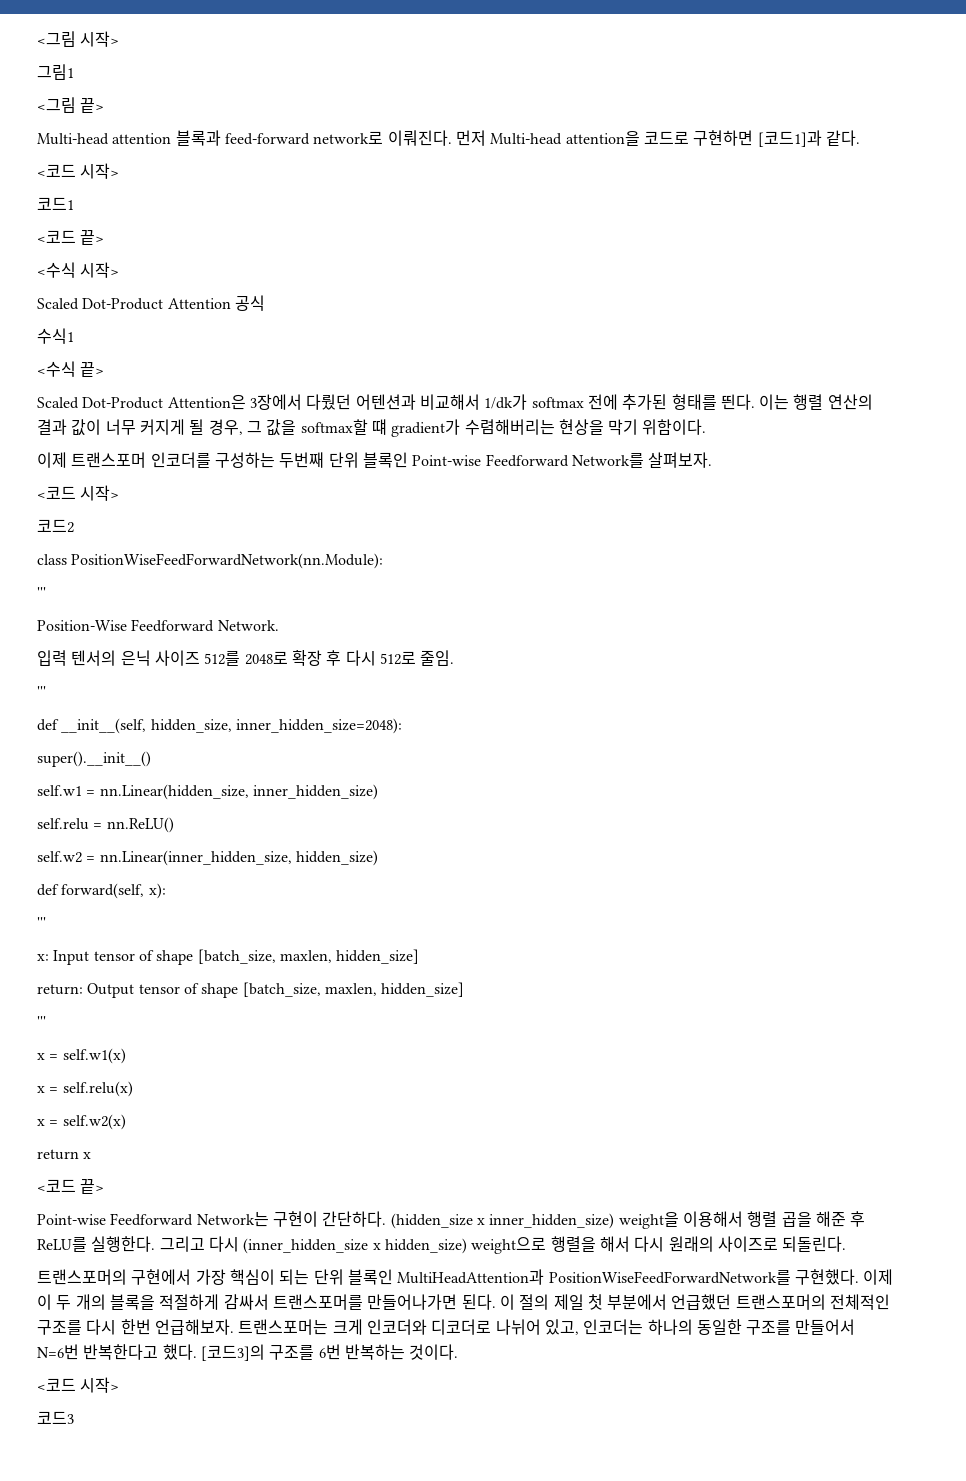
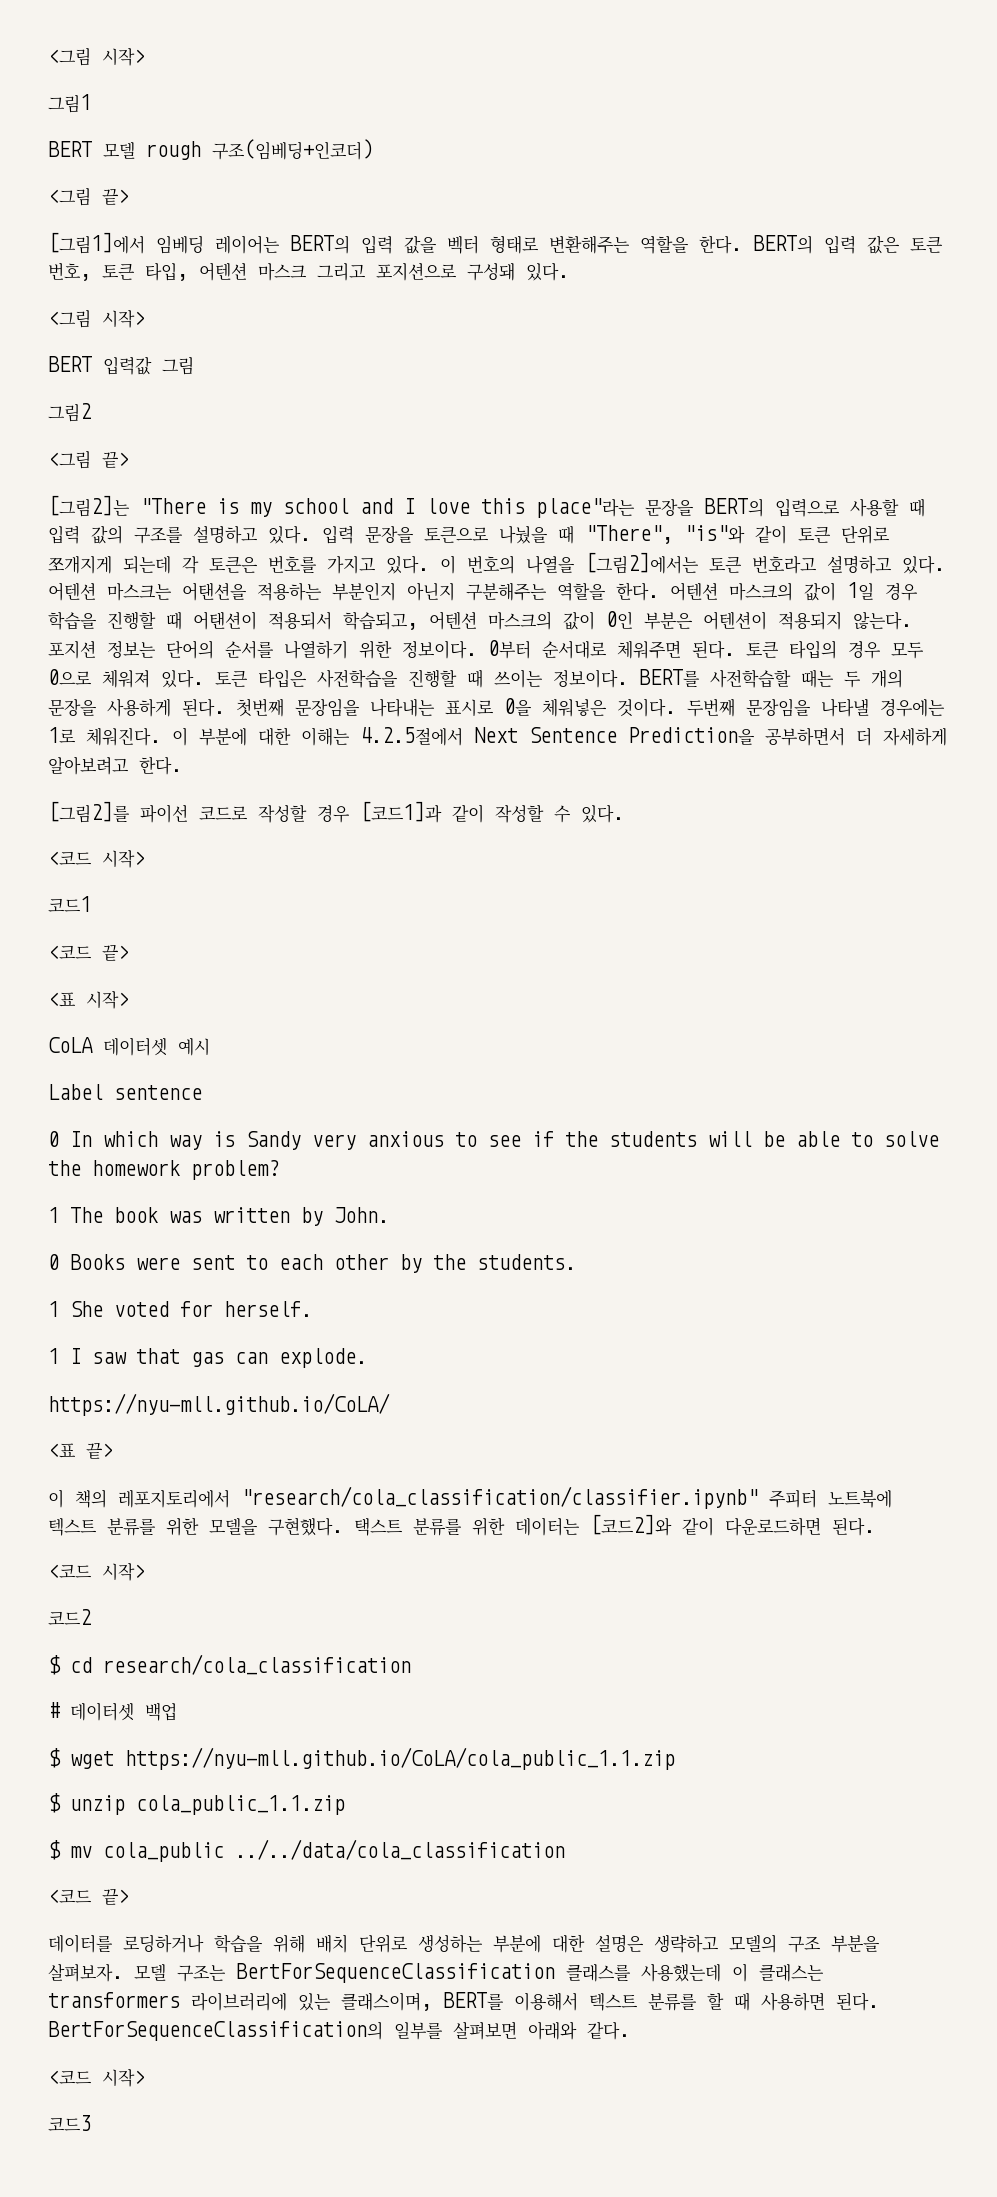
[37,97,105,113] [37,130,860,147] <그림 끝> // Multi-head attention 블록과 feed-forward network로 이뤄진다. 먼저 Multi-head attention을 코드로 구현하면 [코드1]과 같다. -> [48,139,373,160] [48,187,129,206] [48,232,943,254] [48,262,569,281] [48,309,145,328] [48,356,194,375] [48,403,91,422] [48,450,129,469] [48,495,925,518] [48,525,890,544] [48,552,945,574] [48,582,918,601] [48,611,912,630] [48,640,924,659] [48,669,903,688] [48,698,945,717] [48,727,947,746] [48,756,182,775] [48,801,624,823] BERT 모델 rough 구조(임베딩+인코더) // <그림 끝> // [그림1]에서 임베딩 레이어는 BERT의 입력 값을 벡터 형태로 변환해주는 역할을 한다. BERT의 입력 값은 토큰 번호, 토큰 타입, 어텐션 마스크 그리고 포지션으로 구성돼 있다. // <그림 시작> // BERT 입력값 그림 // 그림2 // <그림 끝> // [그림2]는 "There is my school and I love this place"라는 문장을 BERT의 입력으로 사용할 때 입력 값의 구조를 설명하고 있다. 입력 문장을 토큰으로 나눴을 때 "There", "is"와 같이 토큰 단위로 쪼개지게 되는데 각 토큰은 번호를 가지고 있다. 이 번호의 나열을 [그림2]에서는 토큰 번호라고 설명하고 있다. 어텐션 마스크는 어탠션을 적용하는 부분인지 아닌지 구분해주는 역할을 한다. 어텐션 마스크의 값이 1일 경우 학습을 진행할 때 어탠션이 적용되서 학습되고, 어텐션 마스크의 값이 0인 부분은 어텐션이 적용되지 않는다. 포지션 정보는 단어의 순서를 나열하기 위한 정보이다. 0부터 순서대로 체워주면 된다. 토큰 타입의 경우 모두 0으로 체워져 있다. 토큰 타입은 사전학습을 진행할 때 쓰이는 정보이다. BERT를 사전학습할 때는 두 개의 문장을 사용하게 된다. 첫번째 문장임을 나타내는 표시로 0을 체워넣은 것이다. 두번째 문장임을 나타낼 경우에는 1로 체워진다. 이 부분에 대한 이해는 4.2.5절에서 Next Sentence Prediction을 공부하면서 더 자세하게 알아보려고 한다. // [그림2]를 파이선 코드로 작성할 경우 [코드1]과 같이 작성할 수 있다.
[37,262,120,278] [37,295,265,311] [37,328,74,344] [37,361,105,377] [37,394,873,410] [37,419,707,437] [37,452,713,468] [37,485,120,501] [37,519,74,533] [37,553,384,569] [37,587,46,598] [37,619,279,632] [37,650,455,666] [37,686,46,697] [37,718,402,734] [37,751,151,767] [37,784,378,800] [37,817,174,833] [37,850,378,866] [37,883,166,899] [37,917,46,928] [37,949,420,965] [37,982,465,998] [37,1016,46,1027] [37,1048,126,1064] [37,1081,133,1097] [37,1114,126,1130] [37,1149,92,1160] [37,1179,105,1194] [37,1211,866,1229] [37,1236,847,1254] [37,1269,894,1285] [37,1294,891,1310] [37,1319,856,1335] [37,1344,459,1361] <수식 시작> // Scaled Dot-Product Attention 공식 // 수식1 // <수식 끝> // Scaled Dot-Product Attention은 3장에서 다뤘던 어텐션과 비교해서 1/dk가 softmax 전에 추가된 형태를 띈다. 이는 행렬 연산의 결과 값이 너무 커지게 될 경우, 그 값을 softmax할 떄 gradient가 수렴해버리는 현상을 막기 위함이다. // 이제 트랜스포머 인코더를 구성하는 두번째 단위 블록인 Point-wise Feedforward Network를 살펴보자. // <코드 시작> // 코드2 // class PositionWiseFeedForwardNetwork(nn.Module): // ''' // Position-Wise Feedforward Network. // 입력 텐서의 은닉 사이즈 512를 2048로 확장 후 다시 512로 줄임. // ''' // def __init__(self, hidden_size, inner_hidden_size=2048): // super().__init__() // self.w1 = nn.Linear(hidden_size, inner_hidden_size) // self.relu = nn.ReLU() // self.w2 = nn.Linear(inner_hidden_size, hidden_size) // def forward(self, x): // ''' // x: Input tensor of shape [batch_size, maxlen, hidden_size] // return: Output tensor of shape [batch_size, maxlen, hidden_size] // ''' // x = self.w1(x) // x = self.relu(x) // x = self.w2(x) // return x // <코드 끝> // Point-wise Feedforward Network는 구현이 간단하다. (hidden_size x inner_hidden_size) weight을 이용해서 행렬 곱을 해준 후 ReLU를 실행한다. 그리고 다시 (inner_hidden_size x hidden_size) weight으로 행렬을 해서 다시 원래의 사이즈로 되돌린다. // 트랜스포머의 구현에서 가장 핵심이 되는 단위 블록인 MultiHeadAttention과 PositionWiseFeedForwardNetwork를 구현했다. 이제 이 두 개의 블록을 적절하게 감싸서 트랜스포머를 만들어나가면 된다. 이 절의 제일 첫 부분에서 언급했던 트랜스포머의 전체적인 구조를 다시 한번 언급해보자. 트랜스포머는 크게 인코더와 디코더로 나뉘어 있고, 인코더는 하나의 동일한 구조를 만들어서 N=6번 반복한다고 했다. [코드3]의 구조를 6번 반복하는 것이다. -> [48,991,129,1009] [48,1037,210,1056] [48,1084,202,1100] [48,1131,939,1150] [48,1160,279,1180] [48,1207,389,1226] [48,1254,576,1273] [48,1301,312,1317] [48,1348,367,1368] [48,1393,390,1416] [48,1442,113,1459] [48,1486,892,1509] [48,1514,875,1536] [48,1563,145,1581] [48,1609,91,1625] [48,1654,411,1675] [48,1702,177,1721] [48,1747,675,1770] [48,1793,345,1815] [48,1839,565,1862] [48,1888,129,1905] [48,1934,880,1953] [48,1963,824,1983] [48,1992,879,2011] [48,2021,630,2041] <표 시작> // CoLA 데이터셋 예시 // Label sentence // 0 In which way is Sandy very anxious to see if the students will be able to solve the homework problem? // 1 The book was written by John. // 0 Books were sent to each other by the students. // 1 She voted for herself. // 1 I saw that gas can explode. // https://nyu-mll.github.io/CoLA/ // <표 끝> // 이 책의 레포지토리에서 "research/cola_classification/classifier.ipynb" 주피터 노트북에 텍스트 분류를 위한 모델을 구현했다. 택스트 분류를 위한 데이터는 [코드2]와 같이 다운로드하면 된다. // <코드 시작> // 코드2 // $ cd research/cola_classification // # 데이터셋 백업 // $ wget https://nyu-mll.github.io/CoLA/cola_public_1.1.zip // $ unzip cola_public_1.1.zip // $ mv cola_public ../../data/cola_classification // <코드 끝> // 데이터를 로딩하거나 학습을 위해 배치 단위로 생성하는 부분에 대한 설명은 생략하고 모델의 구조 부분을 살펴보자. 모델 구조는 BertForSequenceClassification 클래스를 사용했는데 이 클래스는 transformers 라이브러리에 있는 클래스이며, BERT를 이용해서 텍스트 분류를 할 때 사용하면 된다. BertForSequenceClassification의 일부를 살펴보면 아래와 같다.

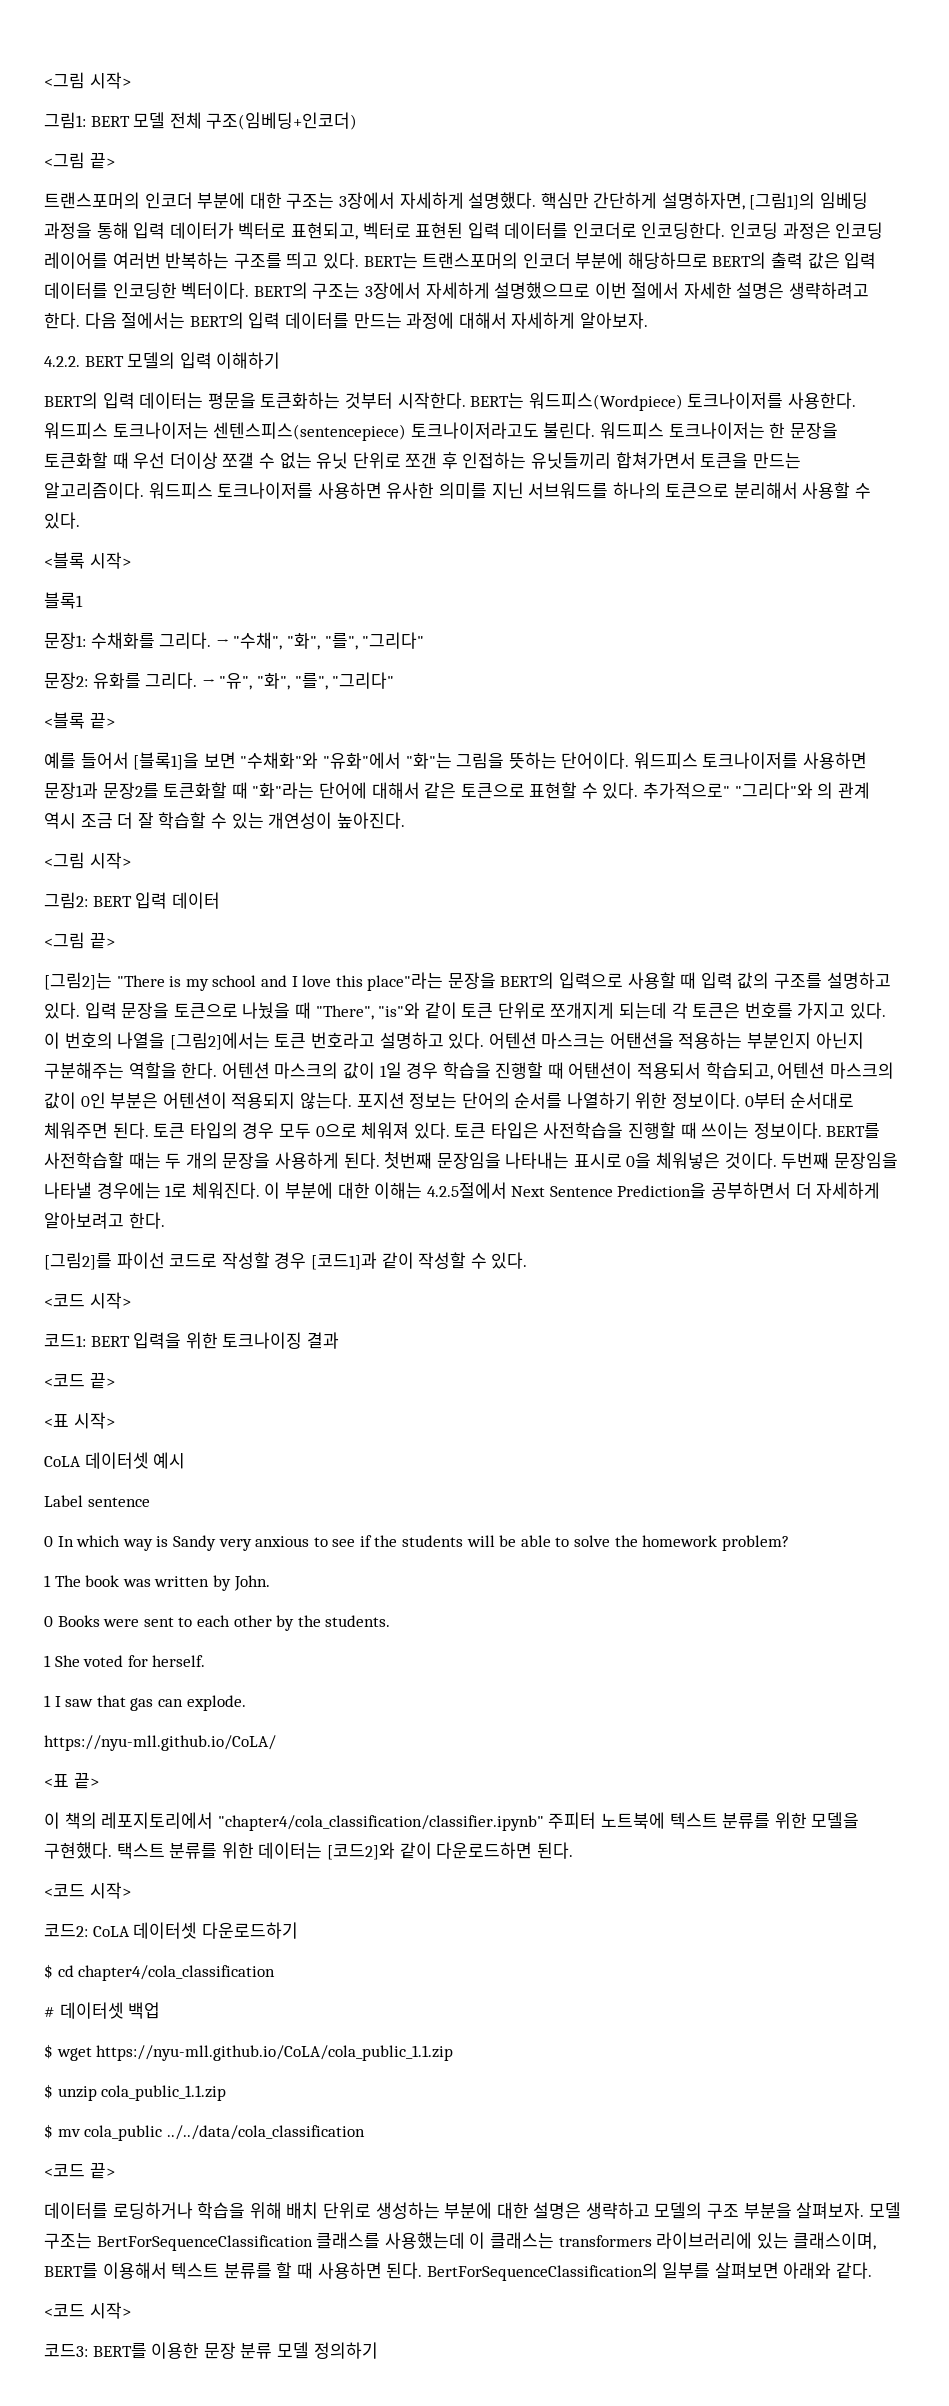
[48,47,145,66] [48,94,91,113] <그림 시작> // 그림1 // -> [44,72,131,89] [44,112,86,129] <그림 시작> // 그림1:
[146,141,201,160] rough -> [169,112,202,129] 전체
[48,232,943,254] [48,262,569,281] [48,309,145,328] [48,356,194,375] [48,403,91,422] [그림1]에서 임베딩 레이어는 BERT의 입력 값을 벡터 형태로 변환해주는 역할을 한다. BERT의 입력 값은 토큰 번호, 토큰 타입, 어텐션 마스크 그리고 포지션으로 구성돼 있다. // <그림 시작> // BERT 입력값 그림 // 그림2 -> [44,192,869,210] [44,222,884,240] [44,252,877,269] [44,282,870,299] [44,312,648,329] [44,352,281,369] [44,392,856,411] [44,422,838,441] [44,452,801,469] [44,482,872,499] [44,512,80,529] [44,552,131,569] [44,592,83,609] [44,632,425,650] [44,672,395,690] [44,712,115,729] [44,752,868,770] [44,782,870,799] [44,812,405,829] [44,852,131,869] [44,892,220,909] 트랜스포머의 인코더 부분에 대한 구조는 3장에서 자세하게 설명했다. 핵심만 간단하게 설명하자면, [그림1]의 임베딩 과정을 통해 입력 데이터가 벡터로 표현되고, 벡터로 표현된 입력 데이터를 인코더로 인코딩한다. 인코딩 과정은 인코딩 레이어를 여러번 반복하는 구조를 띄고 있다. BERT는 트랜스포머의 인코더 부분에 해당하므로 BERT의 출력 값은 입력 데이터를 인코딩한 벡터이다. BERT의 구조는 3장에서 자세하게 설명했으므로 이번 절에서 자세한 설명은 생략하려고 한다. 다음 절에서는 BERT의 입력 데이터를 만드는 과정에 대해서 자세하게 알아보자. // 4.2.2. BERT 모델의 입력 이해하기 // BERT의 입력 데이터는 평문을 토큰화하는 것부터 시작한다. BERT는 워드피스(Wordpiece) 토크나이저를 사용한다. 워드피스 토크나이저는 센텐스피스(sentencepiece) 토크나이저라고도 불린다. 워드피스 토크나이저는 한 문장을 토큰화할 때 우선 더이상 쪼갤 수 없는 유닛 단위로 쪼갠 후 인접하는 유닛들끼리 합쳐가면서 토큰을 만드는 알고리즘이다. 워드피스 토크나이저를 사용하면 유사한 의미를 지닌 서브워드를 하나의 토큰으로 분리해서 사용할 수 있다. // <블록 시작> // 블록1 // 문장1: 수채화를 그리다. → "수채", "화", "를", "그리다" // 문장2: 유화를 그리다. → "유", "화", "를", "그리다" // <블록 끝> // 예를 들어서 [블록1]을 보면 "수채화"와 "유화"에서 "화"는 그림을 뜻하는 단어이다. 워드피스 토크나이저를 사용하면 문장1과 문장2를 토큰화할 때 "화"라는 단어에 대해서 같은 토큰으로 표현할 수 있다. 추가적으로" "그리다"와 의 관계 역시 조금 더 잘 학습할 수 있는 개연성이 높아진다. // <그림 시작> // 그림2: BERT 입력 데이터
[48,896,91,912] 코드1 -> [44,1332,339,1349] 코드1: BERT 입력을 위한 토크나이징 결과
[241,1486,758,1509] "research/cola_classification/classifier.ipynb" -> [217,1815,544,1831] "chapter4/cola_classification/classifier.ipynb"
[48,1609,91,1625] 코드2 -> [44,1922,298,1939] 코드2: CoLA 데이터셋 다운로드하기
[103,1654,411,1675] research/cola_classification -> [78,1965,276,1981] chapter4/cola_classification
[48,2115,91,2131] 코드3 -> [44,2342,378,2359] 코드3: BERT를 이용한 문장 분류 모델 정의하기

